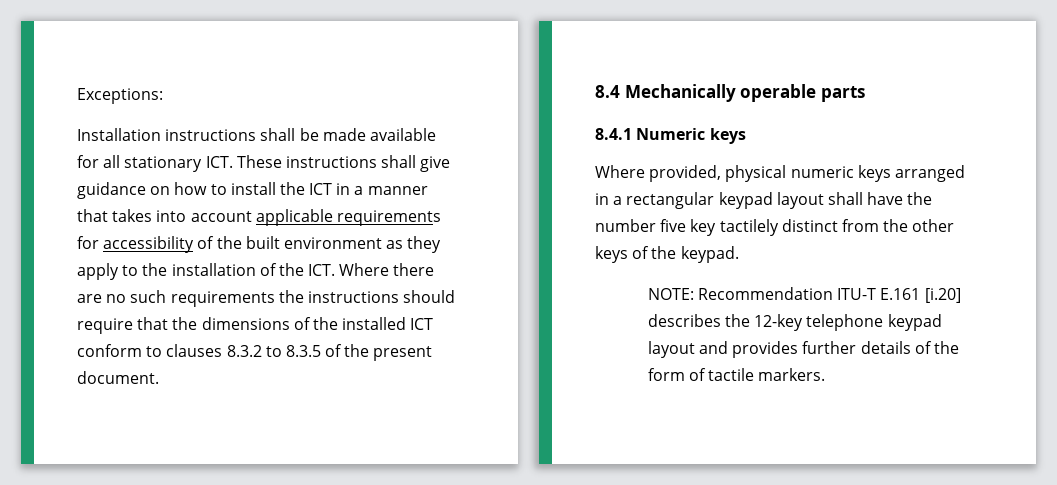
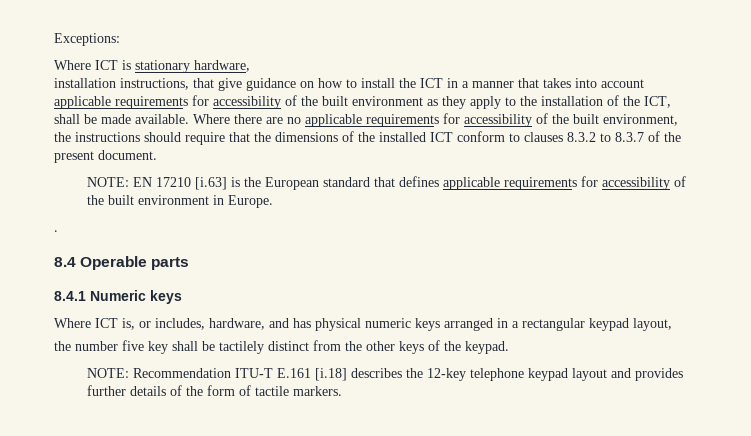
[77,128,436,141] [77,155,417,172] Installation instructions shall be made available for all stationary ICT. These instructions shall -> [54,60,250,73] [54,78,214,90] Where ICT is stationary hardware, // installation instructions, that
[308,263,435,276] [77,290,275,307] ICT. Where there are no such requirements -> [644,96,671,108] [54,113,678,127] ICT, shall be made available. Where there are no applicable requirements for accessibility of the built environment,
[285,345,321,357] 8.3.5 -> [615,132,644,142] 8.3.7
(159, 377) none -> [86,176,686,190] [86,195,273,208] [54,230,58,232] // NOTE: EN 17210 [i.63] is the European standard that defines applicable requirements for accessibility of the built environment in Europe. // .
[624,84,817,102] Mechanically operable -> [80,256,148,270] Operable
[649,165,722,182] provided, -> [95,318,311,330] ICT is, or includes, hardware, and has
[776,192,904,209] layout shall have -> [633,318,672,331] layout, //
(717, 227) none -> [172,341,215,351] shall be
[924,288,961,303] [i.20] -> [314,368,347,381] [i.18]

